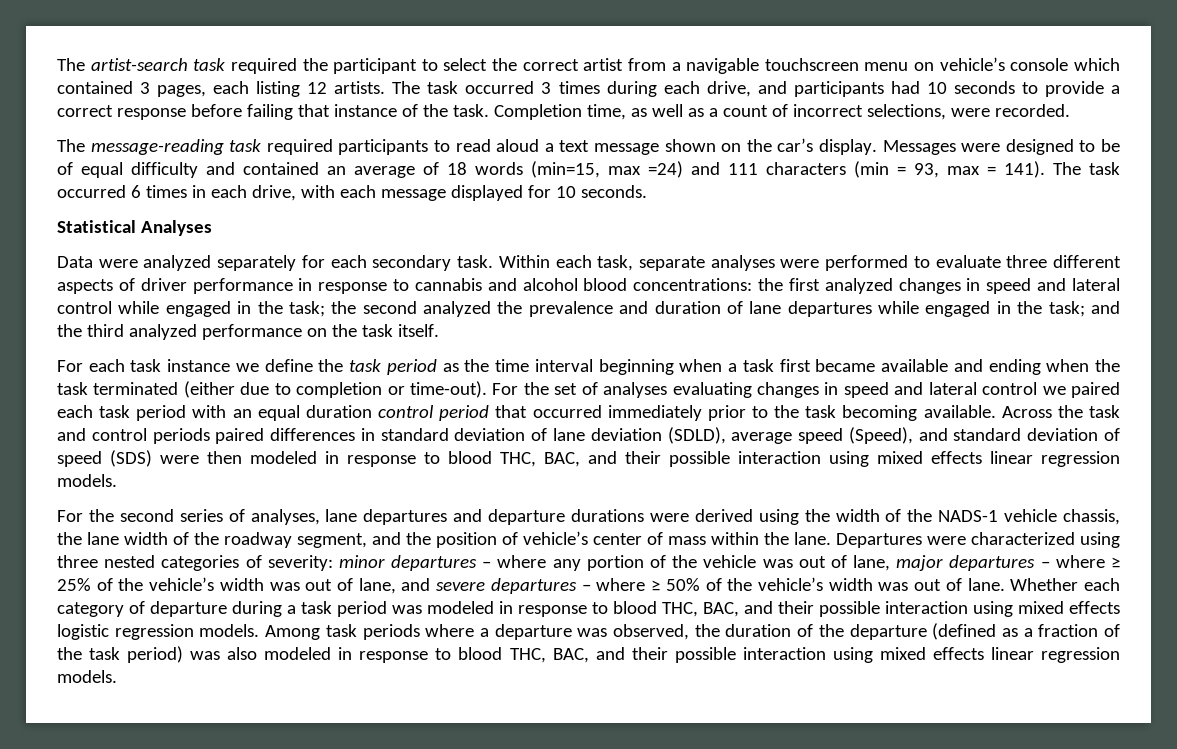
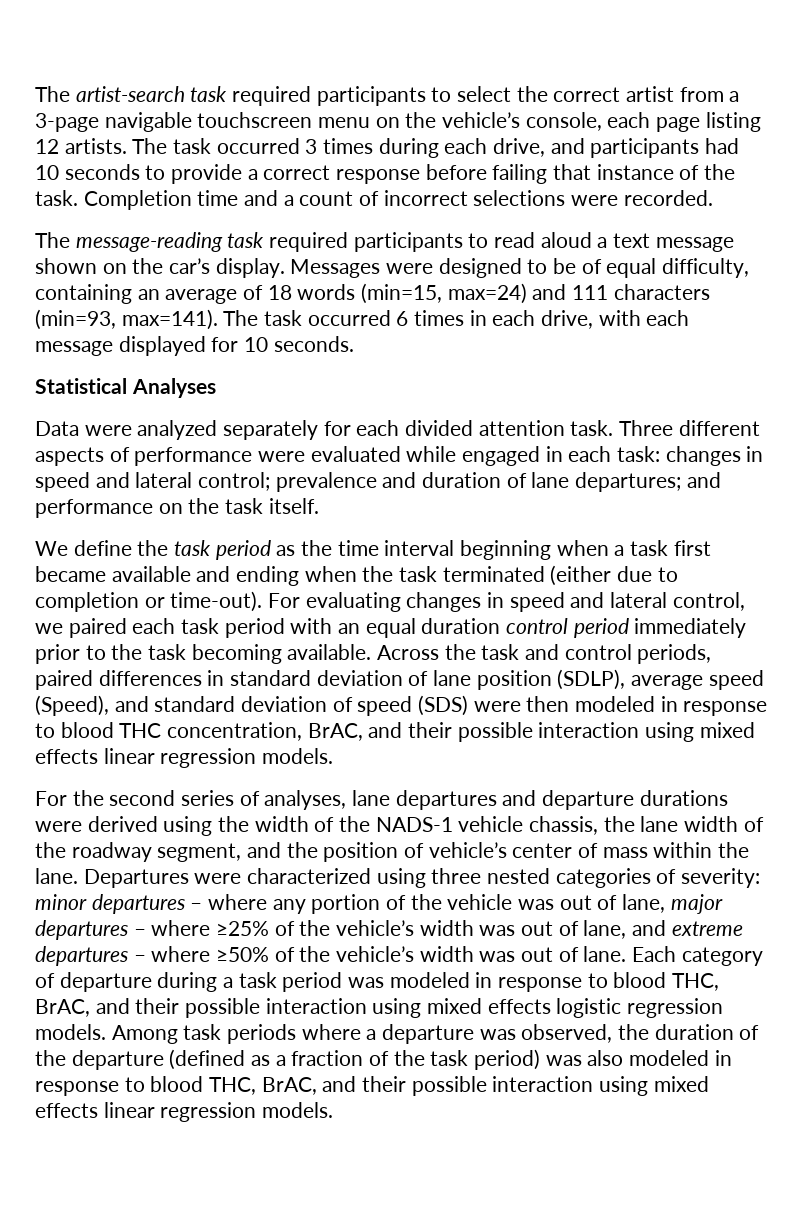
[302,58,418,74] the participant -> [316,86,426,106] participants
(681, 66) none -> [35,113,99,132] 3-page
[939,57,1121,71] [57,81,250,97] vehicle’s console which contained 3 pages, each -> [405,112,701,132] the vehicle’s console, each page
[586,104,704,120] time, as well as -> [197,190,279,206] time and
[866,104,946,120] selections, -> [473,190,566,206] selections
[131,162,319,178] difficulty and contained -> [662,258,750,278] [35,284,132,304] difficulty, containing
[608,161,683,178] max =24) -> [447,283,527,304] max=24)
[854,161,1045,178] (min = 93, max = 141). -> [35,309,218,330] (min=93, max=141).
[372,255,1121,271] [57,278,1121,294] [57,301,523,317] secondary task. Within each task, separate analyses were performed to evaluate three different aspects of driver performance in response to cannabis and alcohol blood concentrations: the first analyzed changes in speed and lateral control while engaged in the task; the second analyzed the -> [405,420,760,436] [35,446,764,466] [35,472,271,492] divided attention task. Three different aspects of performance were evaluated while engaged in each task: changes in speed and lateral control;
[787,301,1121,317] [57,324,197,340] departures while engaged in the task; and the third analyzed -> [575,472,721,492] departures; and
[57,359,259,372] For each task instance we -> [35,541,68,556] We
[523,382,668,398] the set of analyses -> (301, 600) none
[982,382,1038,395] control -> [672,592,745,611] control,
[495,405,602,418] that occurred -> (629, 628) none
[152,428,210,444] periods -> [637,644,712,664] periods,
[590,427,726,444] deviation (SDLD), -> [476,669,626,690] position (SDLP),
[500,452,580,467] THC, BAC, -> [119,722,363,741] THC concentration, BrAC,
[1110,557,1120,568] [57,578,91,591] ≥ 25% -> [216,921,270,936] ≥25%
[436,578,700,594] severe departures – where ≥ 50% -> [671,921,743,936] [35,946,270,966] extreme departures – where ≥50%
[1010,578,1121,591] Whether each -> [632,946,677,962] Each
[703,602,739,617] BAC, -> [35,999,90,1017] BrAC,
[552,648,589,663] BAC, -> [261,1077,317,1095] BrAC,

